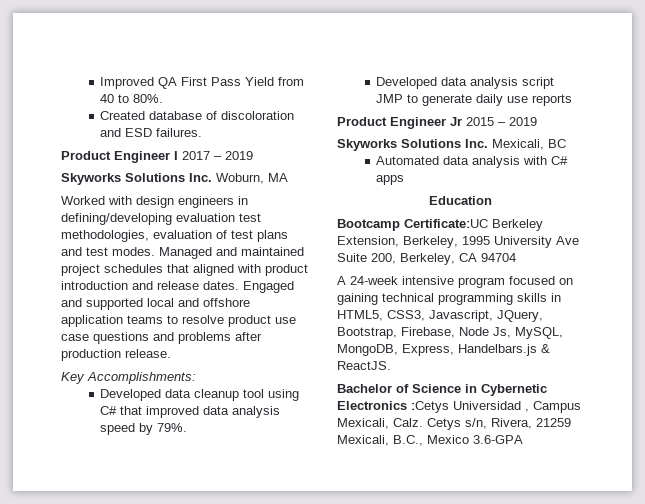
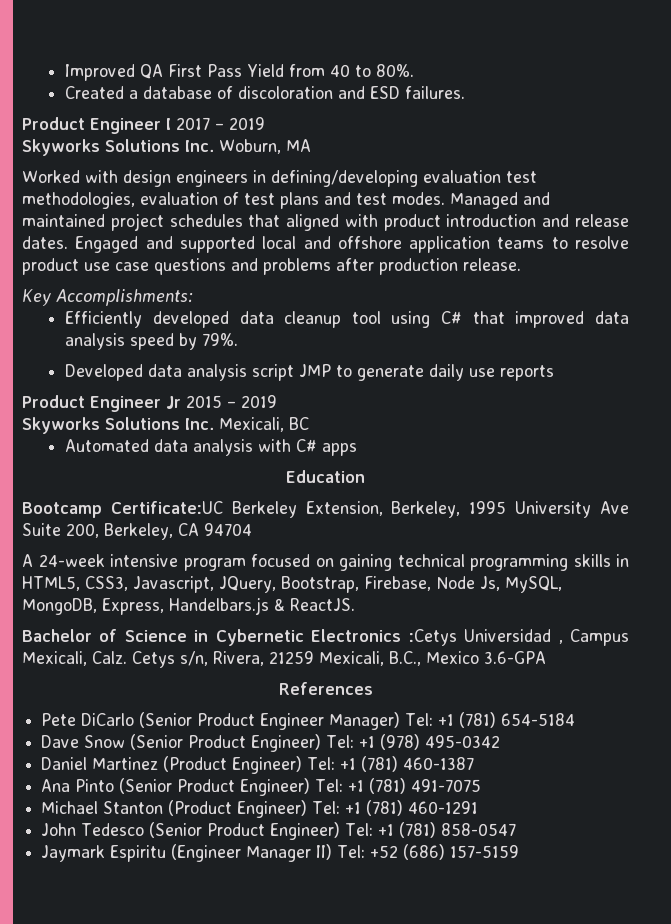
(146, 115) none -> [129,90,139,99] a
[100,389,162,401] Developed -> [65,311,229,328] Efficiently developed
(523, 439) none -> [278,682,373,695] [41,712,576,730] [41,734,501,752] [41,756,475,774] [41,778,482,796] [41,800,479,818] [41,822,517,840] [41,844,520,862] // References // Pete DiCarlo (Senior Product Engineer Manager) Tel: +1 (781) 654-5184 // Dave Snow (Senior Product Engineer) Tel: +1 (978) 495-0342 // Daniel Martinez (Product Engineer) Tel: +1 (781) 460-1387 // Ana Pinto (Senior Product Engineer) Tel: +1 (781) 491-7075 // Michael Stanton (Product Engineer) Tel: +1 (781) 460-1291 // John Tedesco (Senior Product Engineer) Tel: +1 (781) 858-0547 // Jaymark Espiritu (Engineer Manager II) Tel: +52 (686) 157-5159

